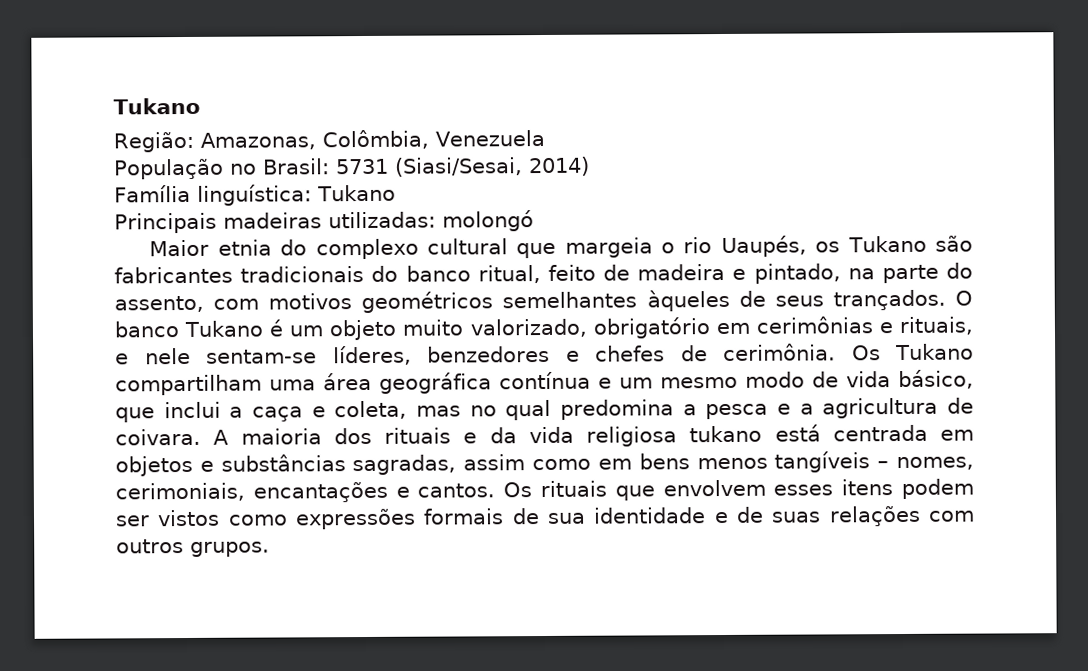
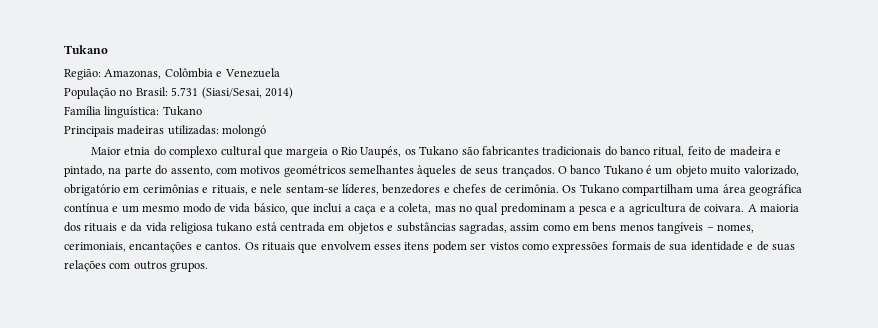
[321,129,429,150] Colômbia, -> [164,68,223,78] Colômbia e
[335,158,389,175] 5731 -> [171,87,199,96] 5.731
[683,237,713,254] rio -> [341,147,358,155] Rio
(326, 412) none -> [388,206,395,212] a
[560,399,674,420] predomina -> [500,203,566,215] predominam

